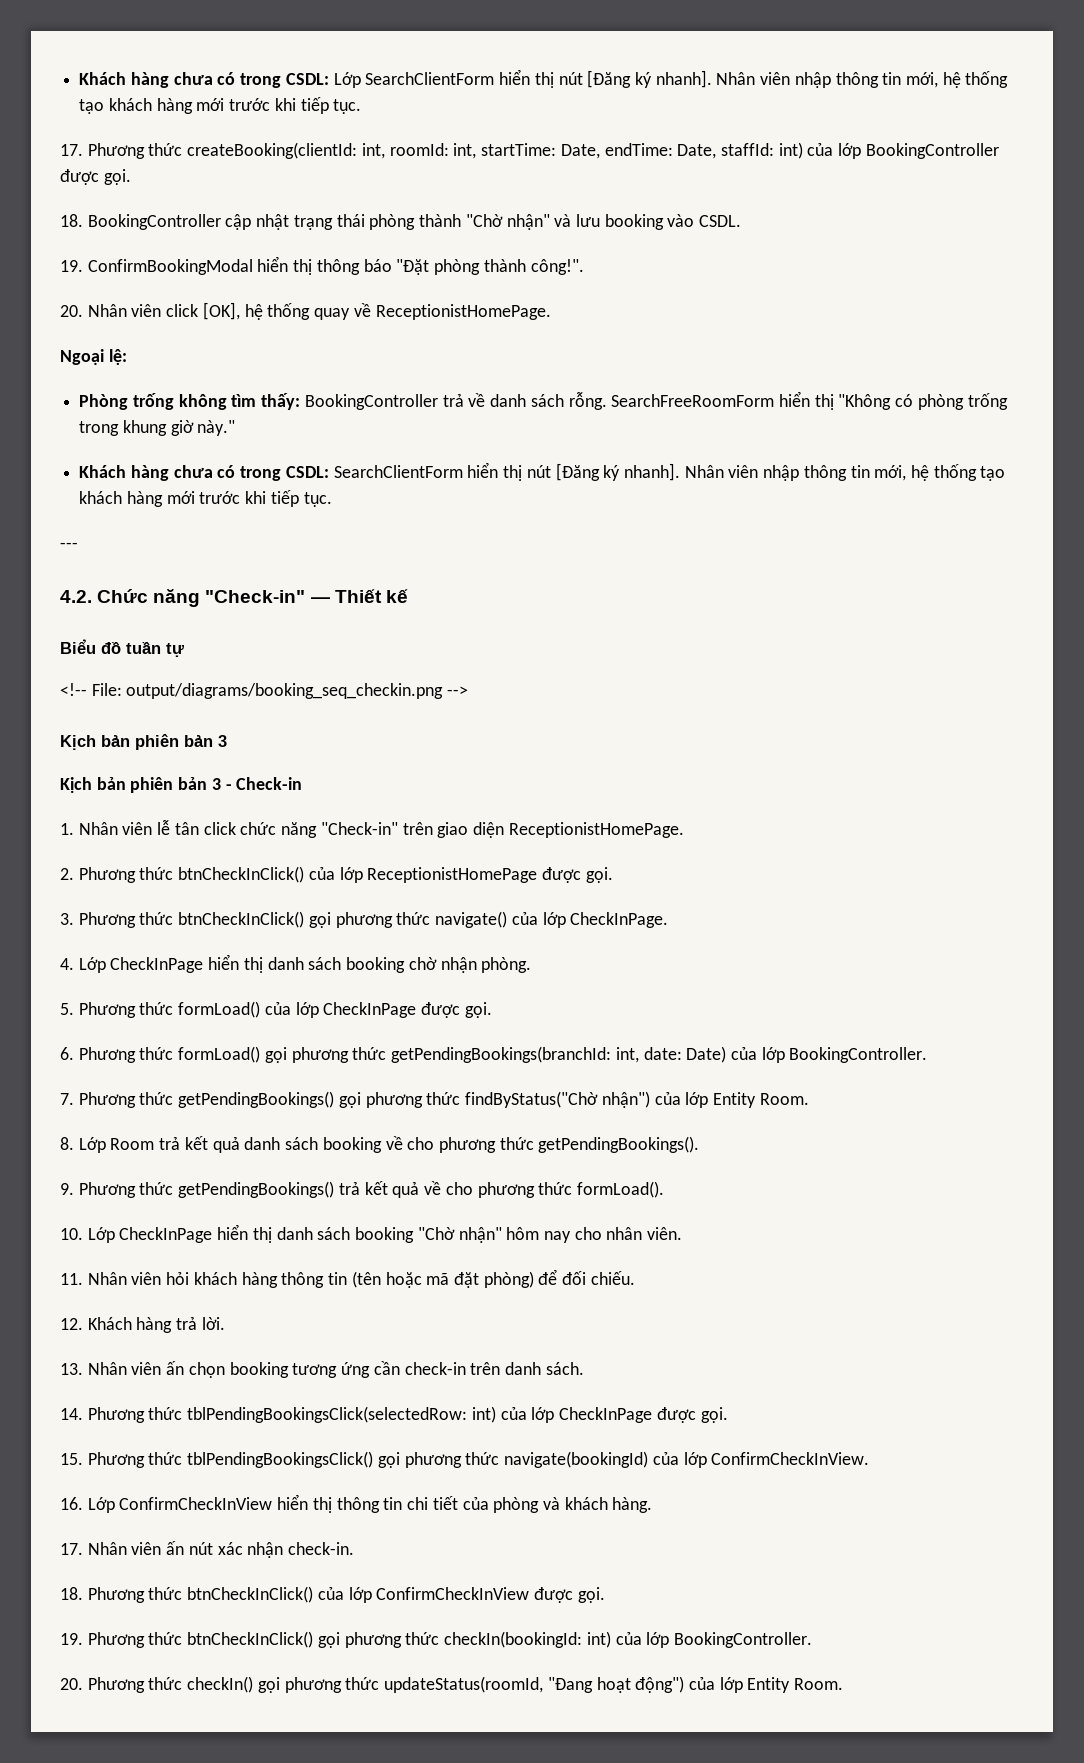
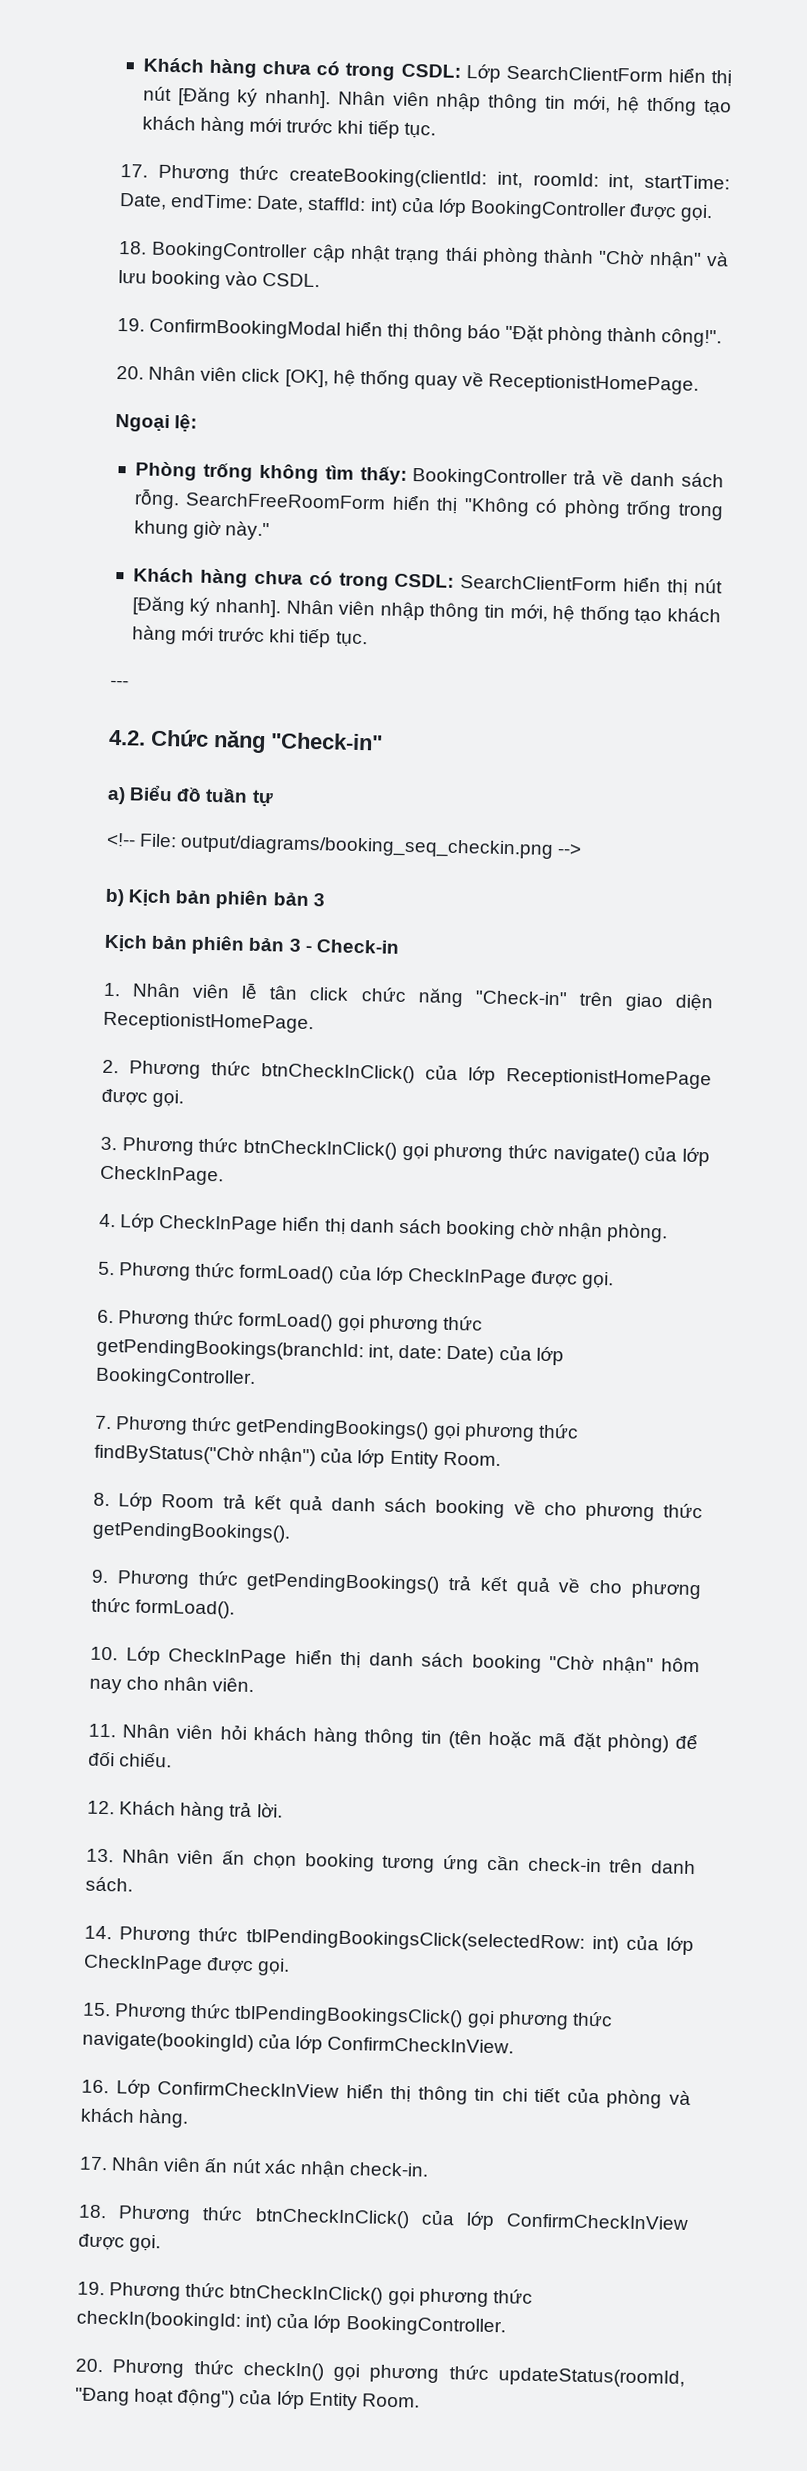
[310,589,408,603] — Thiết kế // -> [107,786,126,805] // a)
(469, 691) none -> [105,888,125,907] b)

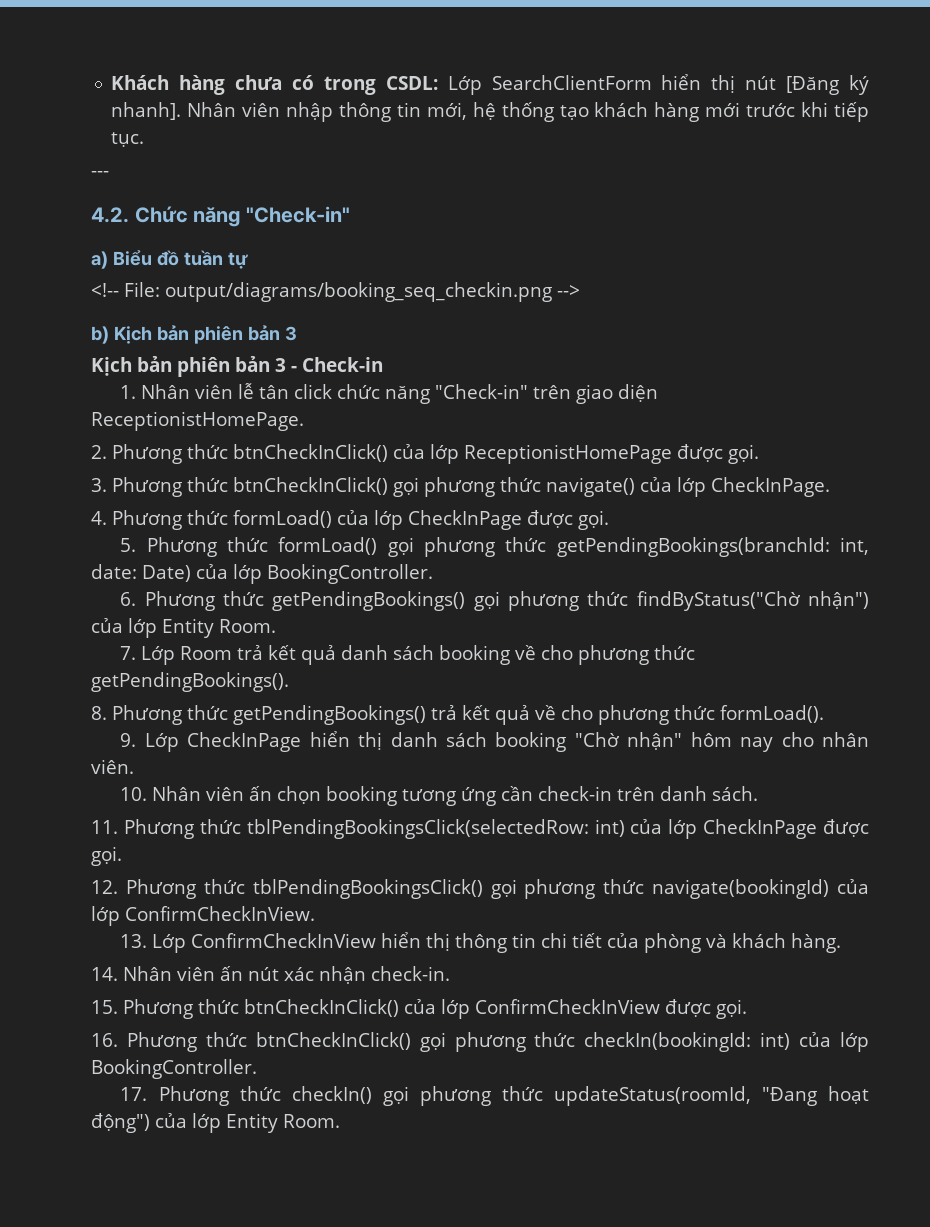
[120,164,730,191] [119,192,714,223] [118,240,729,269] [118,269,321,290] [117,317,723,348] [116,365,700,395] [115,413,198,433] [134,461,725,489] [133,488,723,521] [133,520,271,541] [132,567,723,596] [131,596,721,625] [131,625,368,648] // 17. Phương thức createBooking(clientId: int, roomId: int, startTime: Date, endTime: Date, staffId: int) của lớp BookingController được gọi. // 18. BookingController cập nhật trạng thái phòng thành "Chờ nhận" và lưu booking vào CSDL. // 19. ConfirmBookingModal hiển thị thông báo "Đặt phòng thành công!". // 20. Nhân viên click [OK], hệ thống quay về ReceptionistHomePage. // Ngoại lệ: // Phòng trống không tìm thấy: BookingController trả về danh sách rỗng. SearchFreeRoomForm hiển thị "Không có phòng trống trong khung giờ này." // Khách hàng chưa có trong CSDL: SearchClientForm hiển thị nút [Đăng ký nhanh]. Nhân viên nhập thông tin mới, hệ thống tạo khách hàng mới trước khi tiếp tục. -> (145, 139) none
[120,1213,669,1243] [98,1261,115,1276] Lớp CheckInPage hiển thị danh sách booking chờ nhận phòng. // 5. -> (107, 518) none
[97,1309,114,1324] 6. -> [120,538,137,552] 5.
[94,1415,112,1430] 7. -> [120,592,137,606] 6.
[93,1492,110,1507] 8. -> [120,646,137,660] 7.
[91,1569,109,1584] 9. -> [91,706,107,720] 8.
[90,1646,118,1661] 10. -> [120,733,137,747] 9.
[88,1723,698,1753] [88,1751,173,1768] [87,1800,283,1821] [86,1848,114,1863] 11. Nhân viên hỏi khách hàng thông tin (tên hoặc mã đặt phòng) để đối chiếu. // 12. Khách hàng trả lời. // 13. -> [120,787,148,801] 10.
[84,1925,112,1940] 14. -> [91,820,118,834] 11.
[83,2002,111,2017] 15. -> [91,880,118,894] 12.
[81,2079,109,2094] 16. -> [120,934,148,948] 13.
[79,2156,108,2171] 17. -> [91,967,118,981] 14.
[78,2204,107,2219] 18. -> [91,1000,118,1014] 15.
[77,2281,105,2296] 19. -> [91,1033,118,1047] 16.
[75,2358,103,2373] 20. -> [120,1087,148,1101] 17.

